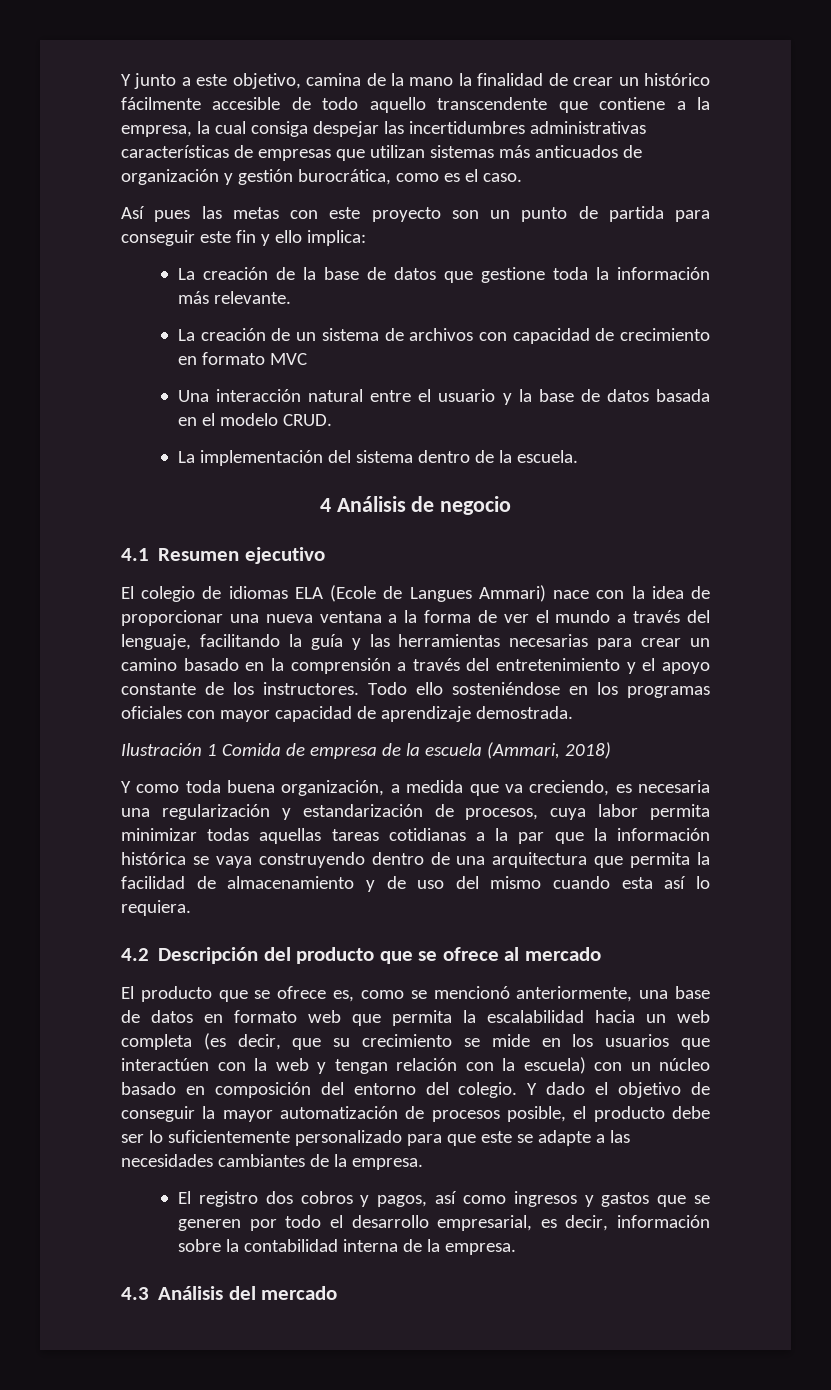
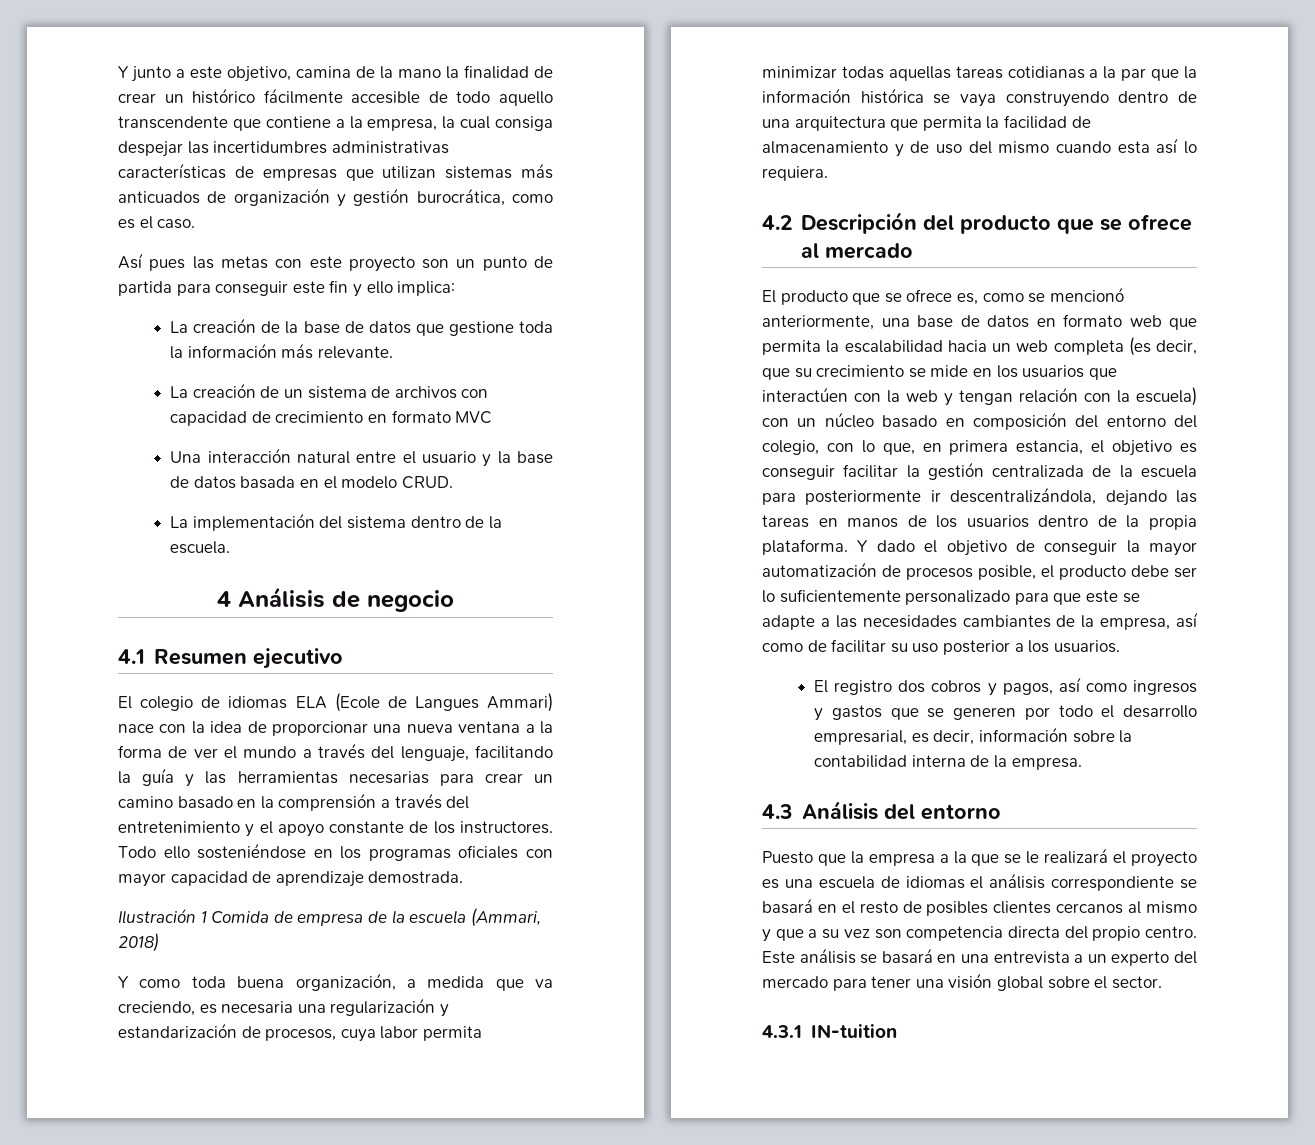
[458,1082,518,1098] colegio. -> [762,440,1197,456] [762,462,1197,480] [762,487,1197,506] [762,515,1197,530] [762,539,848,555] colegio, con lo que, en primera estancia, el objetivo es conseguir facilitar la gestión centralizada de la escuela para posteriormente ir descentralizándola, dejando las tareas en manos de los usuarios dentro de la propia plataforma.
[351,1158,423,1170] empresa. -> [1100,612,1198,630] [762,639,1120,655] empresa, así como de facilitar su uso posterior a los usuarios.
[261,1286,338,1300] mercado -> [920,804,1001,820] [762,848,1197,867] [762,873,1197,891] [762,898,1197,916] [762,926,1197,942] [762,948,1197,966] [762,973,1162,991] [762,1024,897,1038] entorno // Puesto que la empresa a la que se le realizará el proyecto es una escuela de idiomas el análisis correspondiente se basará en el resto de posibles clientes cercanos al mismo y que a su vez son competencia directa del propio centro. Este análisis se basará en una entrevista a un experto del mercado para tener una visión global sobre el sector. // 4.3.1 IN-tuition

